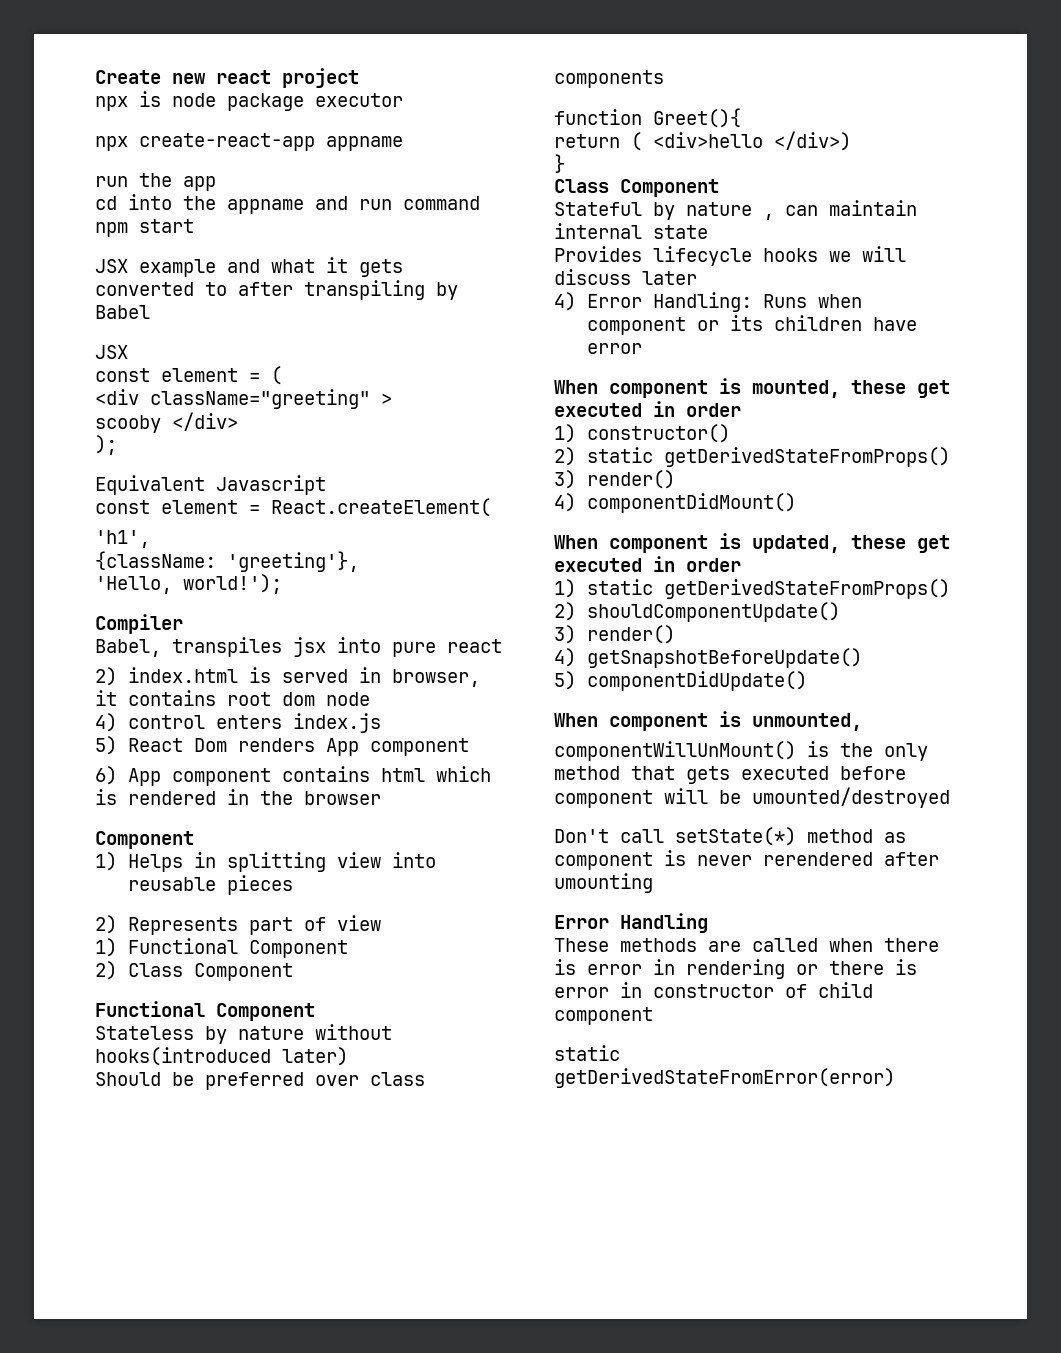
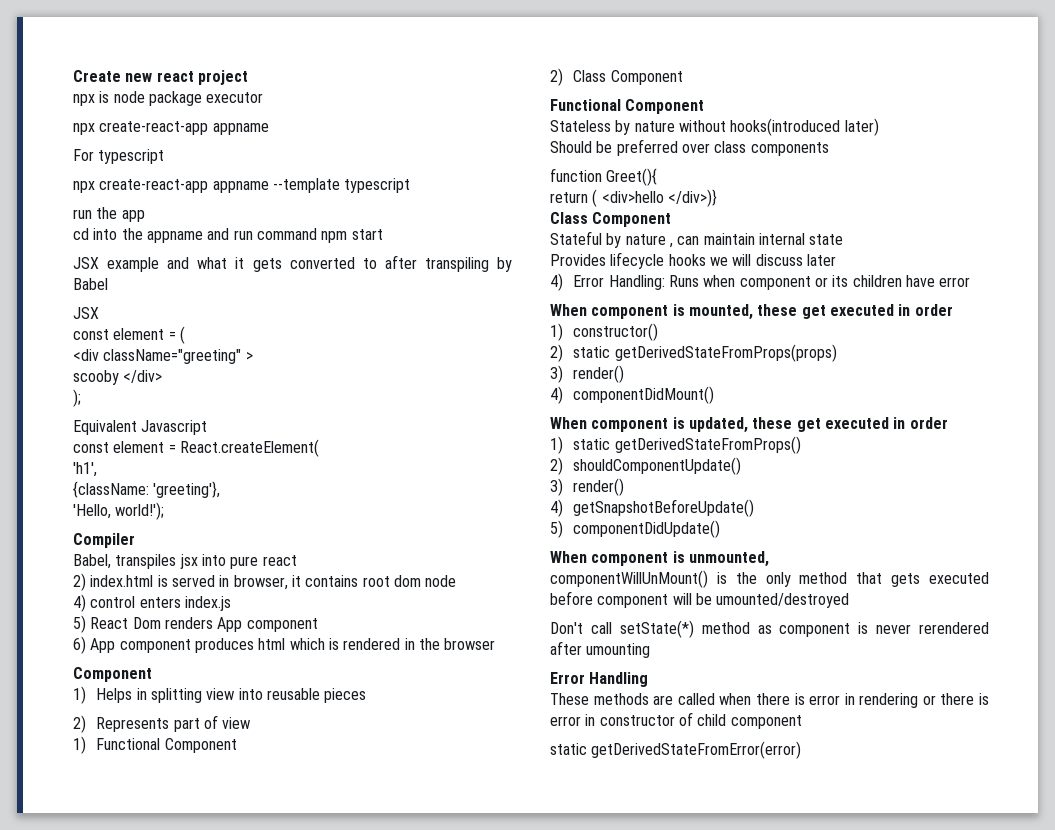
(403, 143) none -> [73,149,165,164] [73,178,411,193] // For typescript // npx create-react-app appname --template typescript
[282,766,370,782] contains -> [194,638,254,653] produces
[774,131,851,151] [554,154,565,173] </div>) // } -> [667,189,717,207] </div>)}
[664,447,951,467] getDerivedStateFromProps() -> [614,344,837,362] getDerivedStateFromProps(props)

